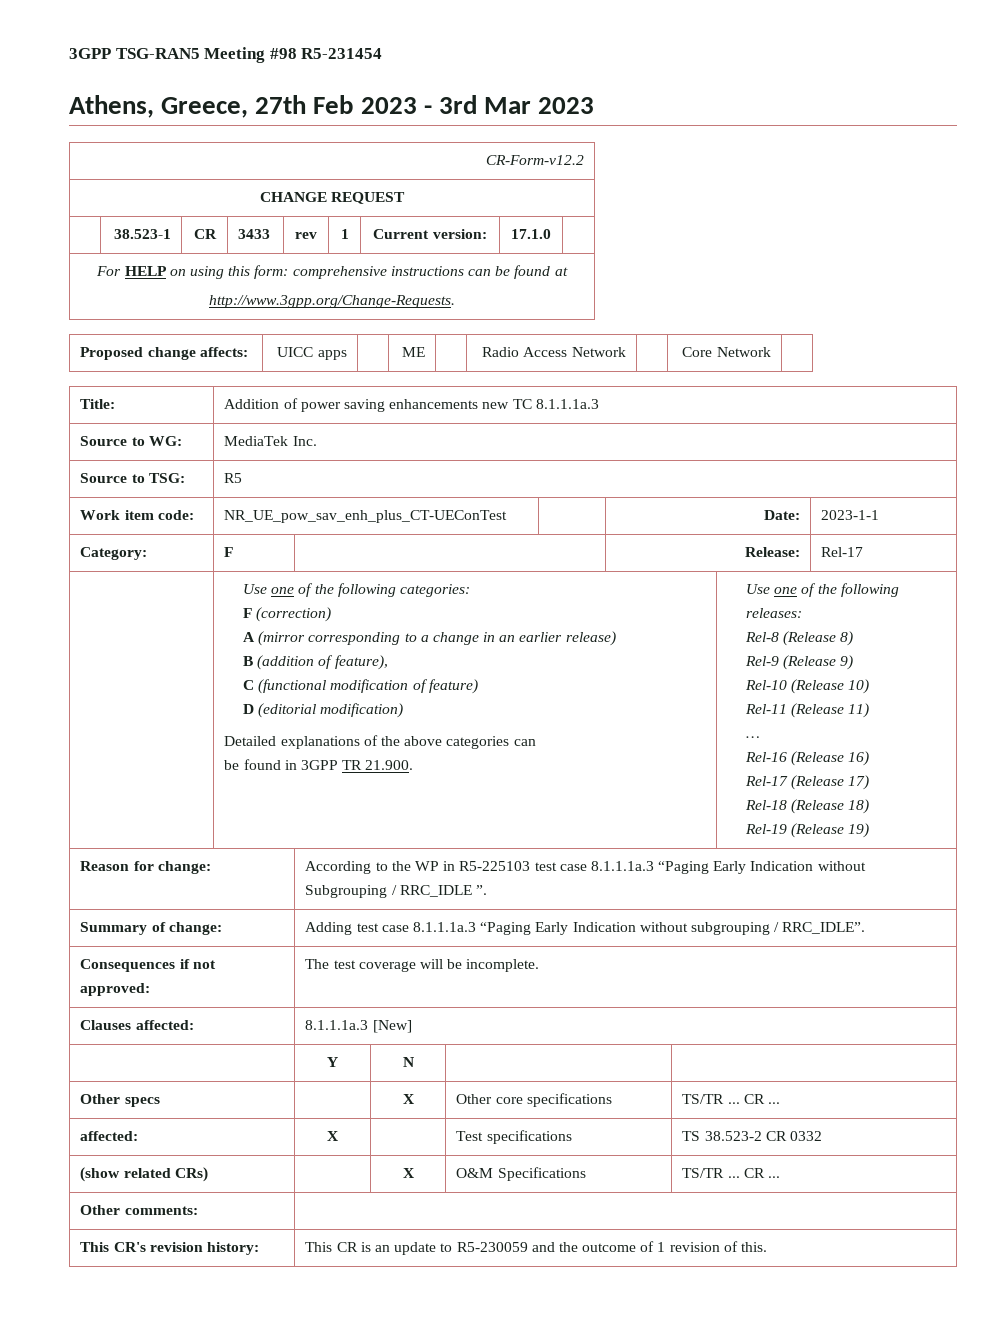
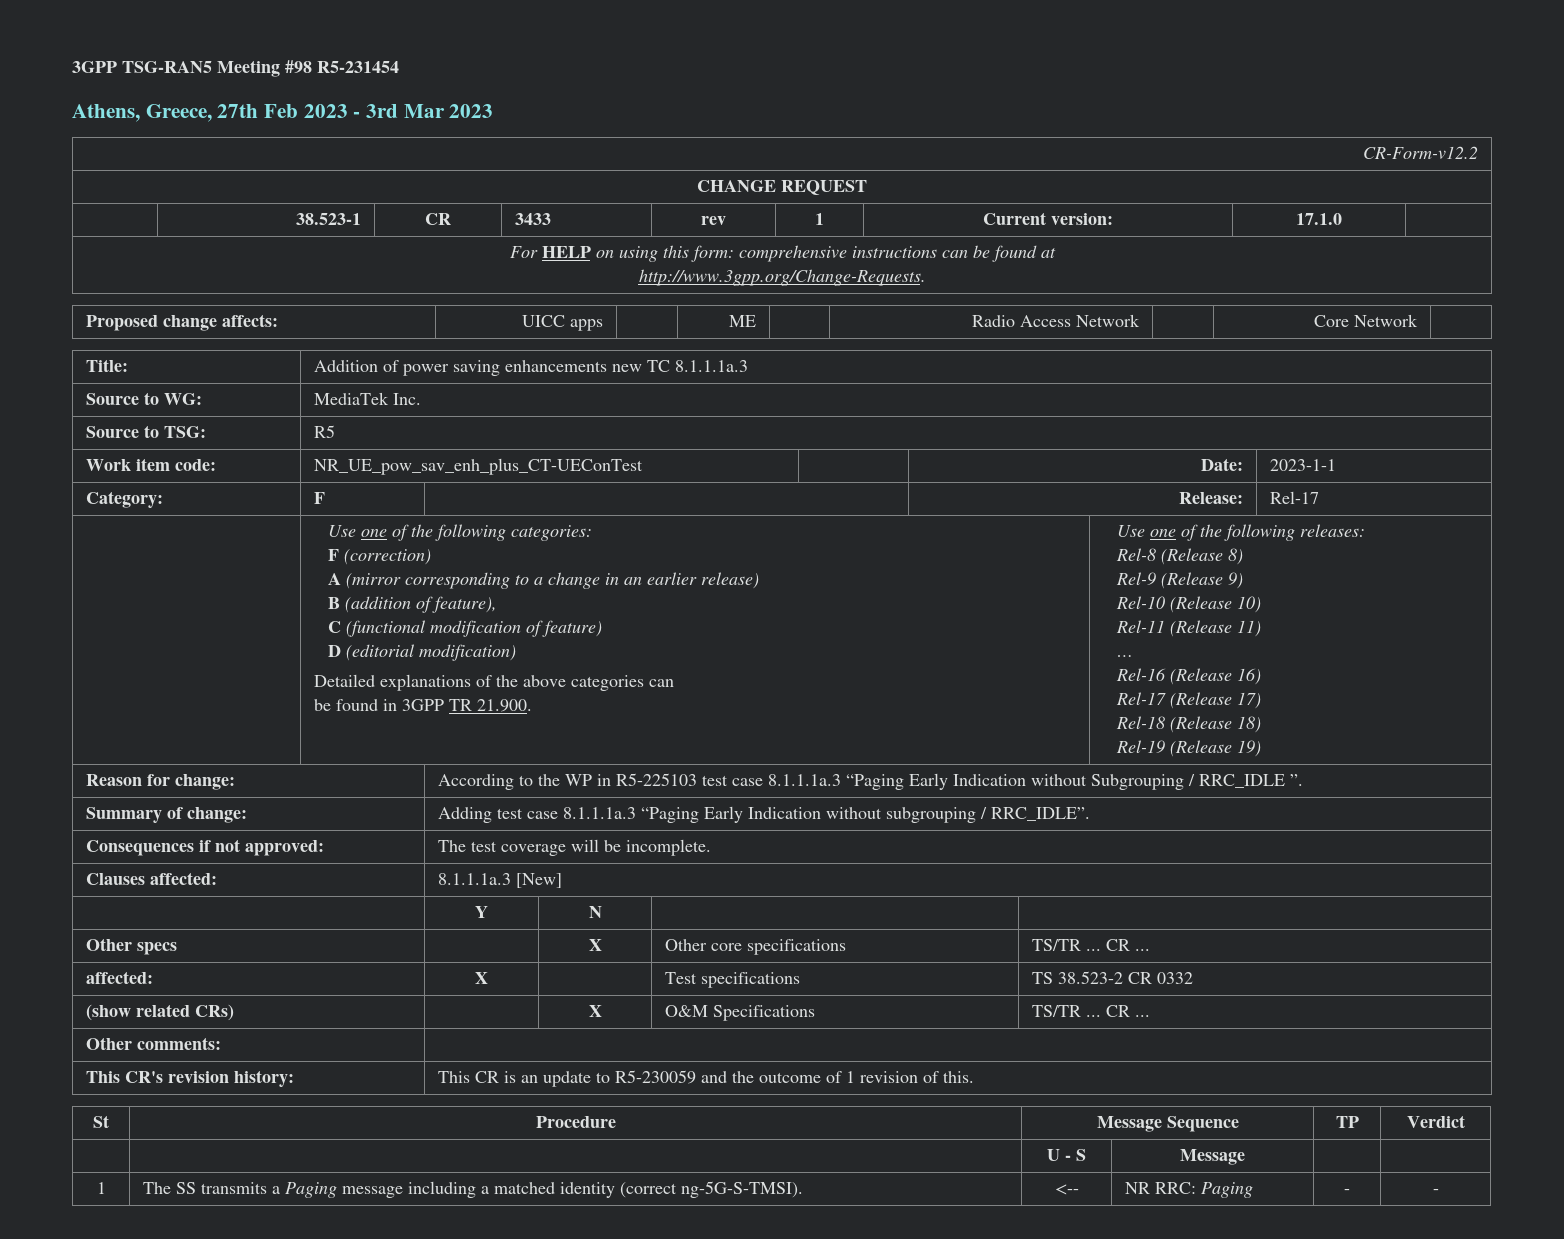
(768, 1247) none -> [93,1115,109,1128] [535,1116,616,1128] [1096,1116,1239,1132] [1335,1116,1359,1128] [1406,1115,1465,1128] [1047,1149,1086,1161] [1180,1149,1245,1165] [96,1182,106,1194] [143,1181,804,1198] [1054,1184,1079,1195] [1125,1182,1254,1198] [1344,1189,1350,1194] [1432,1189,1439,1194] // St | Procedure | Message Sequence | TP | Verdict // | | U - S | Message | | // 1 | The SS transmits a Paging message including a matched identity (correct ng-5G-S-TMSI). | <-- | NR RRC: Paging | - | -

